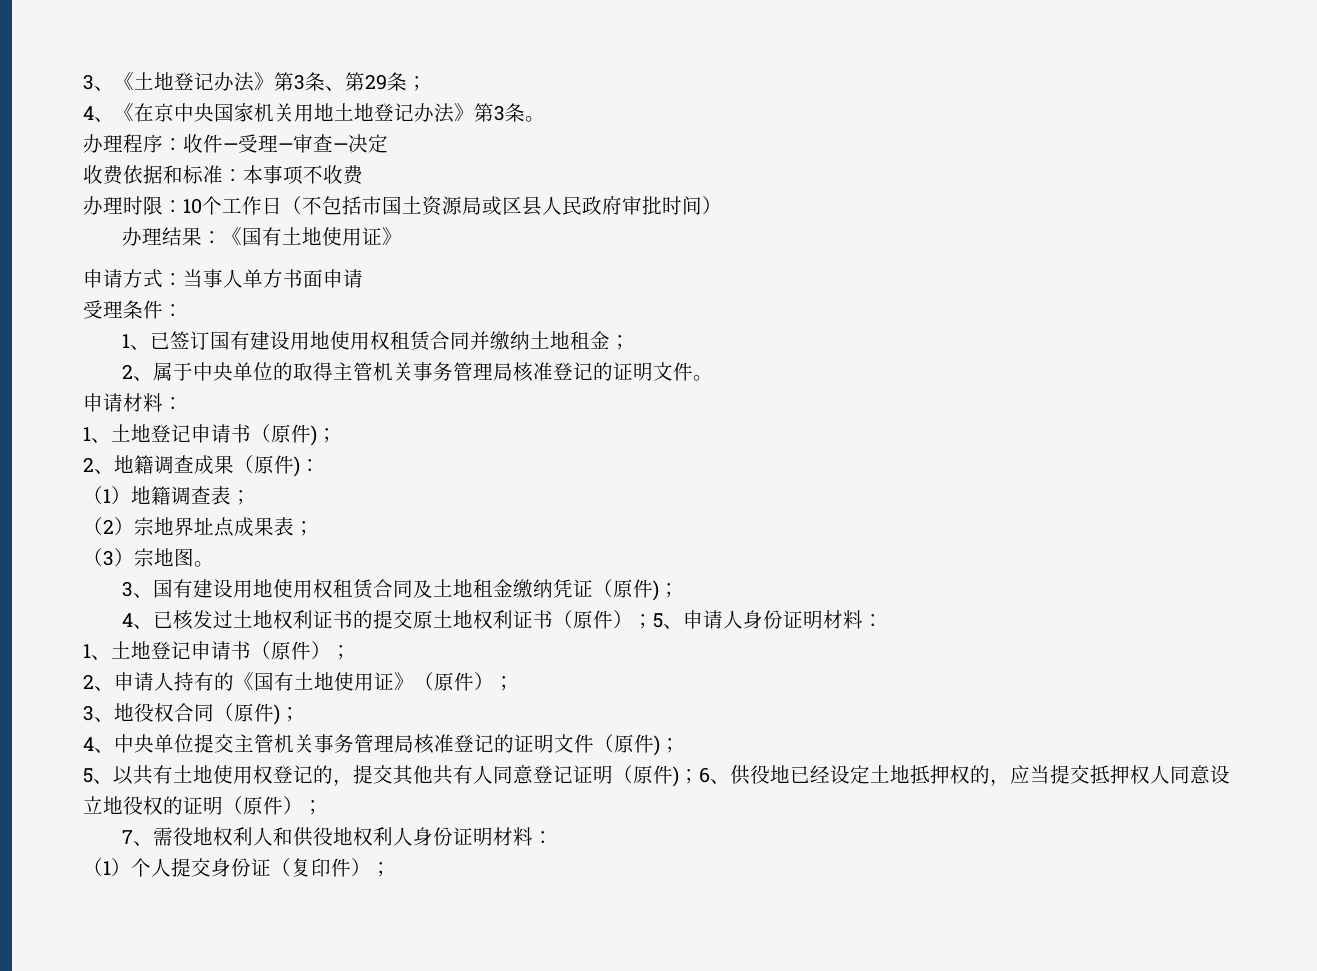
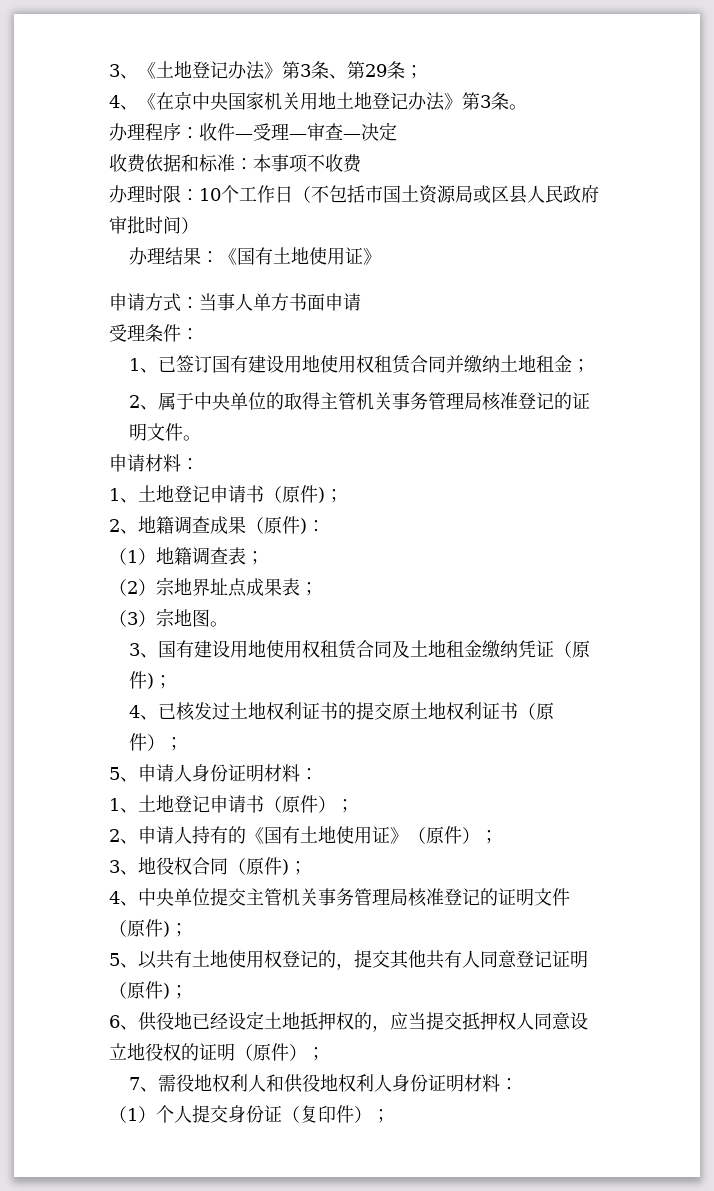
(653, 621) none -> (184, 744) //
(699, 776) none -> (188, 992) //

